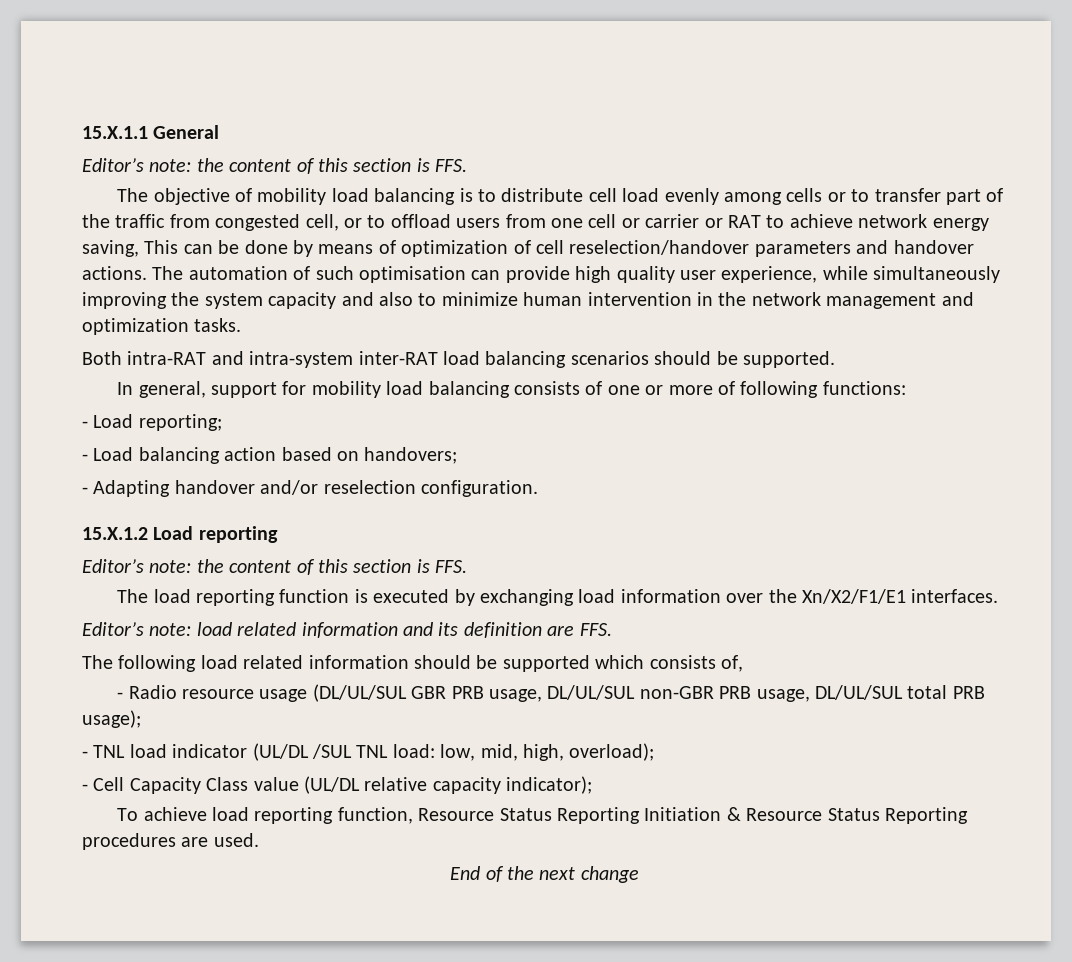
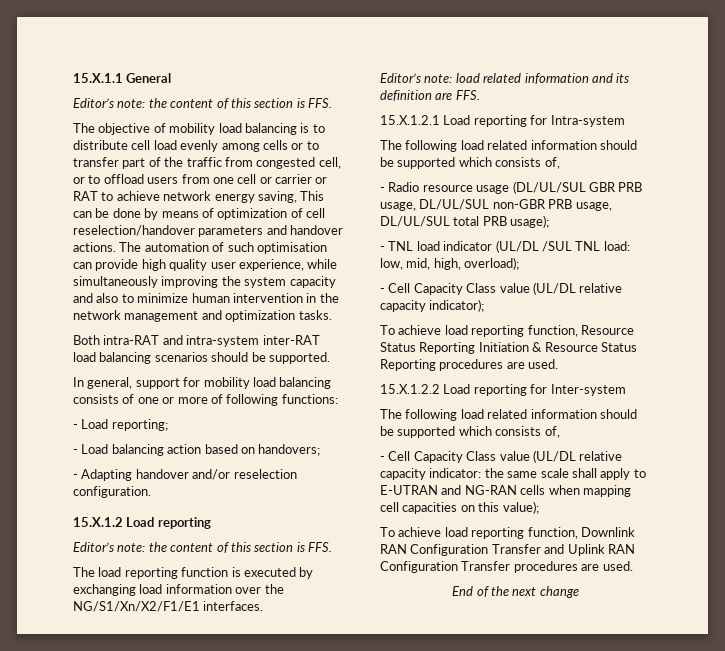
[801,589,906,604] Xn/X2/F1/E1 -> [73,601,200,612] NG/S1/Xn/X2/F1/E1
(612, 629) none -> [380,115,625,127] // 15.X.1.2.1 Load reporting for Intra-system
(259, 840) none -> [380,384,626,396] [380,409,637,421] [380,426,560,438] [380,450,623,463] [380,468,646,480] [380,485,631,497] [380,501,539,514] [380,527,635,539] [380,544,635,556] [380,561,633,573] // 15.X.1.2.2 Load reporting for Inter-system // The following load related information should be supported which consists of, // - Cell Capacity Class value (UL/DL relative capacity indicator: the same scale shall apply to E-UTRAN and NG-RAN cells when mapping cell capacities on this value); // To achieve load reporting function, Downlink RAN Configuration Transfer and Uplink RAN Configuration Transfer procedures are used.

